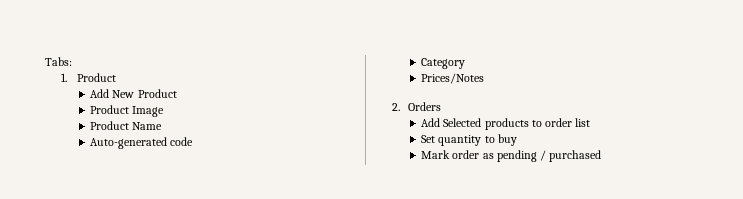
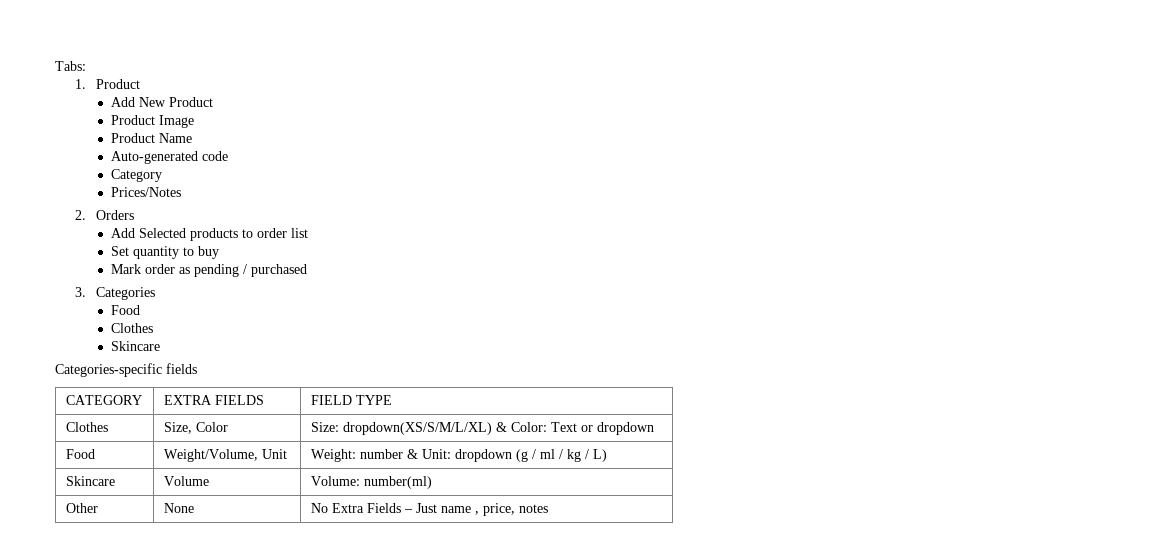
(602, 156) none -> [75,287,155,300] [110,305,140,315] [110,323,153,333] [110,341,160,351] [55,363,197,377] [65,395,142,405] [163,395,264,405] [310,395,392,405] [65,422,108,432] [163,422,228,434] [310,422,654,435] [65,449,95,459] [163,449,287,462] [310,449,607,462] [65,476,115,486] [163,476,209,486] [310,476,432,489] [65,503,98,513] [163,503,194,513] [310,503,548,516] // 3. Categories // Food // Clothes // Skincare // Categories-specific fields // CATEGORY | EXTRA FIELDS | FIELD TYPE // Clothes | Size, Color | Size: dropdown(XS/S/M/L/XL) & Color: Text or dropdown // Food | Weight/Volume, Unit | Weight: number & Unit: dropdown (g / ml / kg / L) // Skincare | Volume | Volume: number(ml) // Other | None | No Extra Fields – Just name , price, notes

